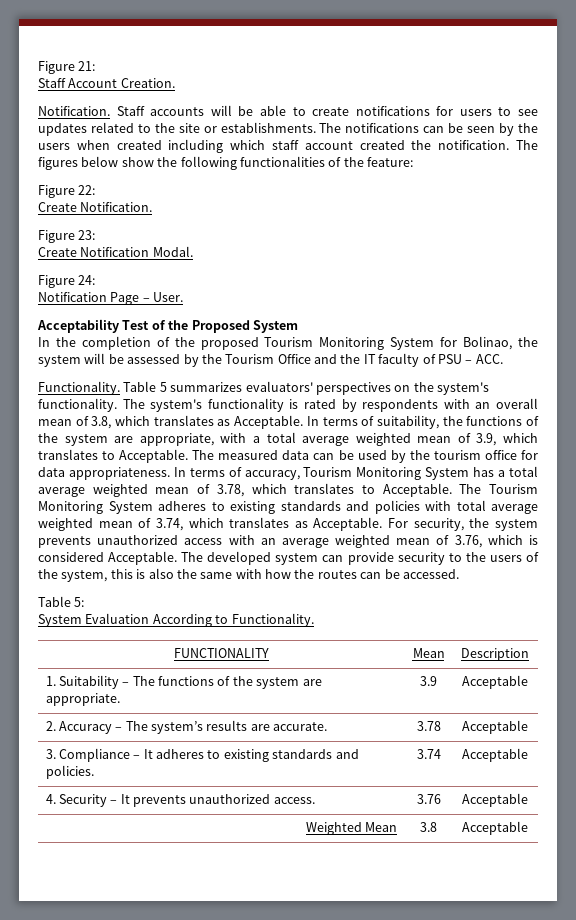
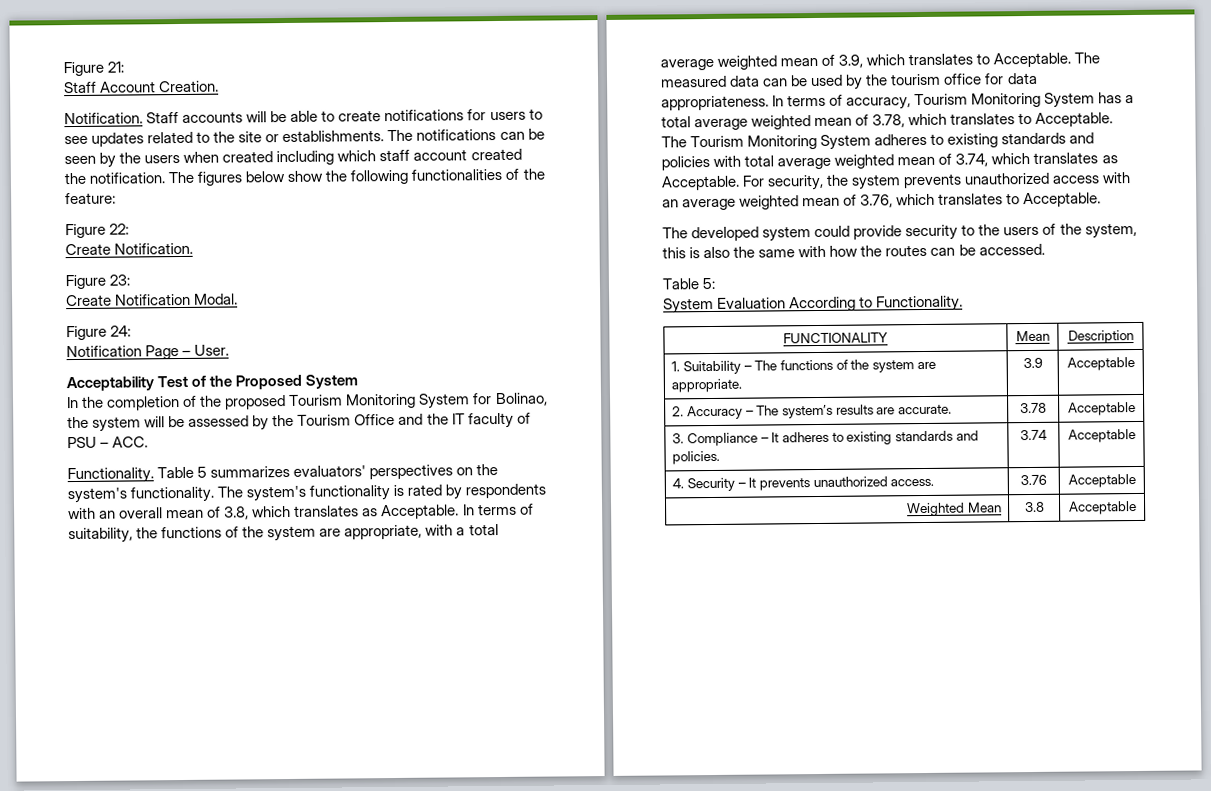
[529,535,538,545] [38,551,178,565] is considered Acceptable. -> [938,192,1102,208] translates to Acceptable. //
[322,555,344,562] can -> [814,225,851,238] could

